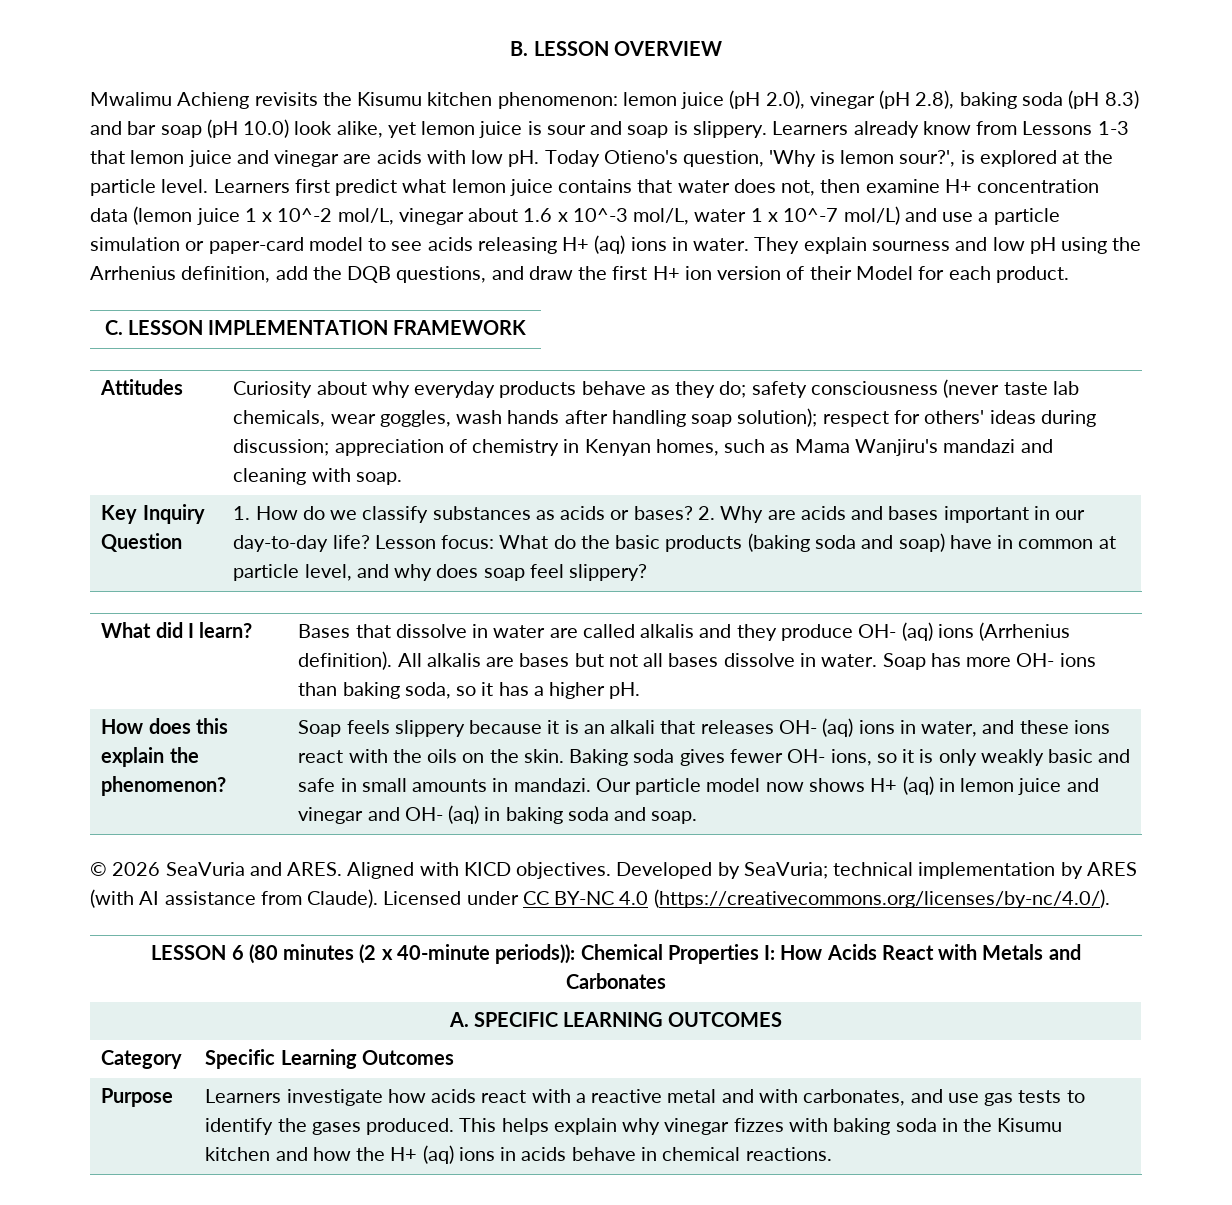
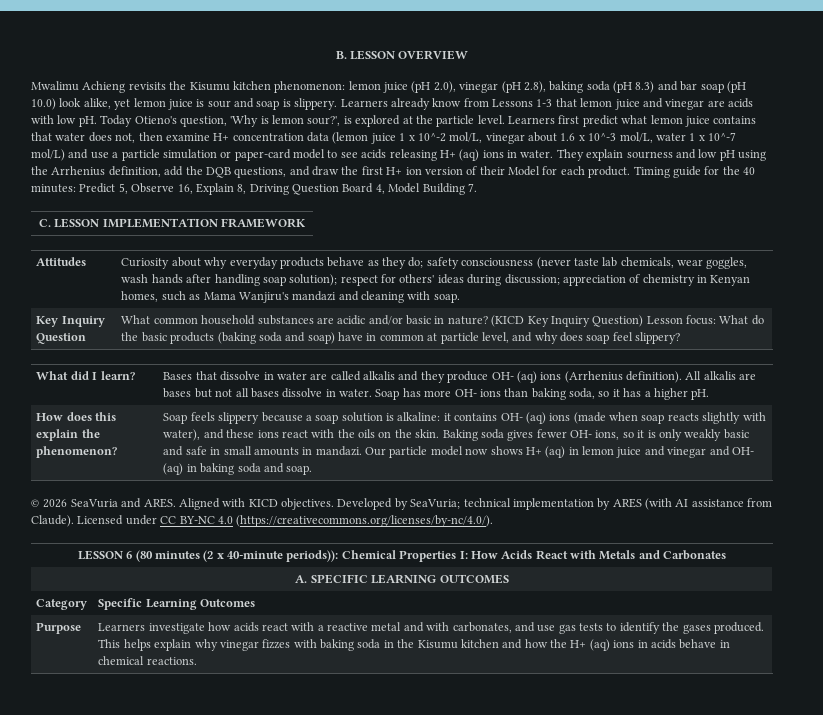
(1069, 274) none -> [633,166,755,178] [31,183,477,195] Timing guide for the 40 minutes: Predict 5, Observe 16, Explain 8, Driving Question Board 4, Model Building 7.
[233,506,1086,523] [233,535,370,552] 1. How do we classify substances as acids or bases? 2. Why are acids and bases important in our day-to-day life? -> [121,315,644,327] What common household substances are acidic and/or basic in nature? (KICD Key Inquiry Question)
[547,718,978,737] it is an alkali that releases OH- (aq) ions in water, -> [305,412,766,424] [163,429,201,441] a soap solution is alkaline: it contains OH- (aq) ions (made when soap reacts slightly with water),

